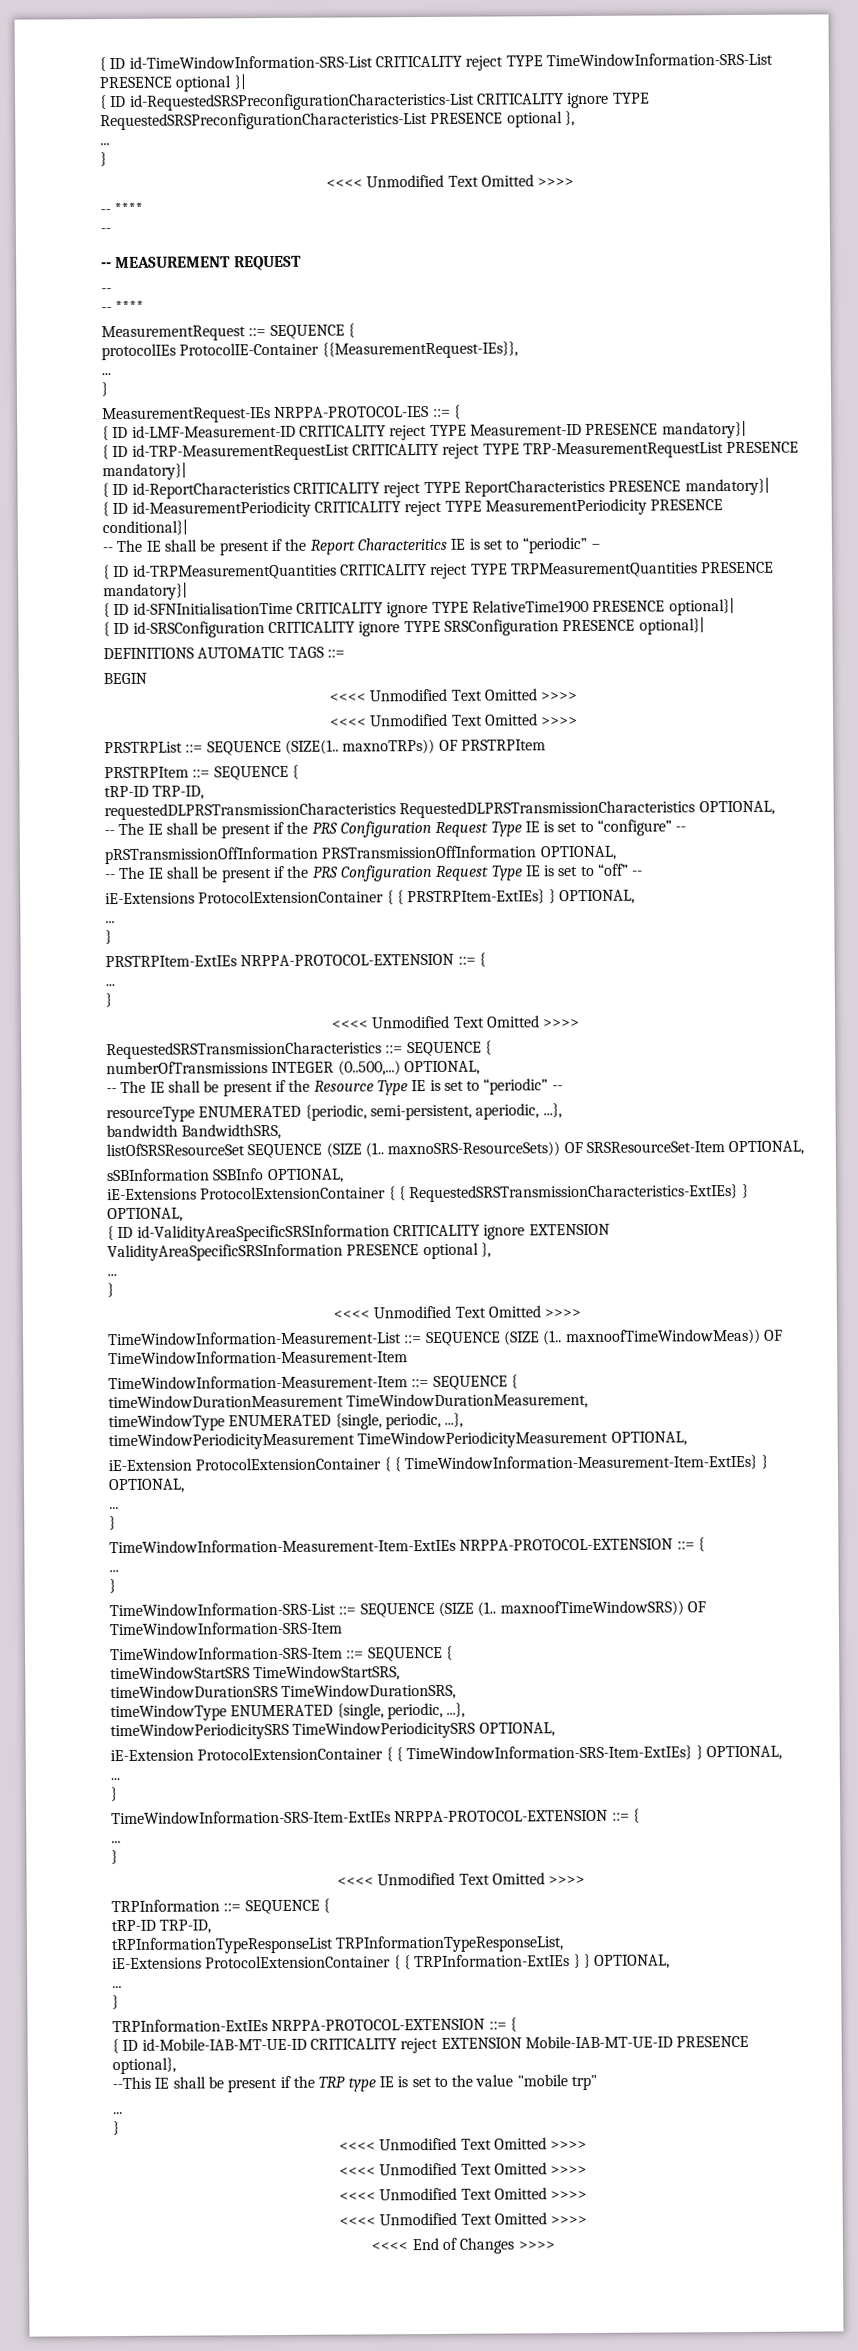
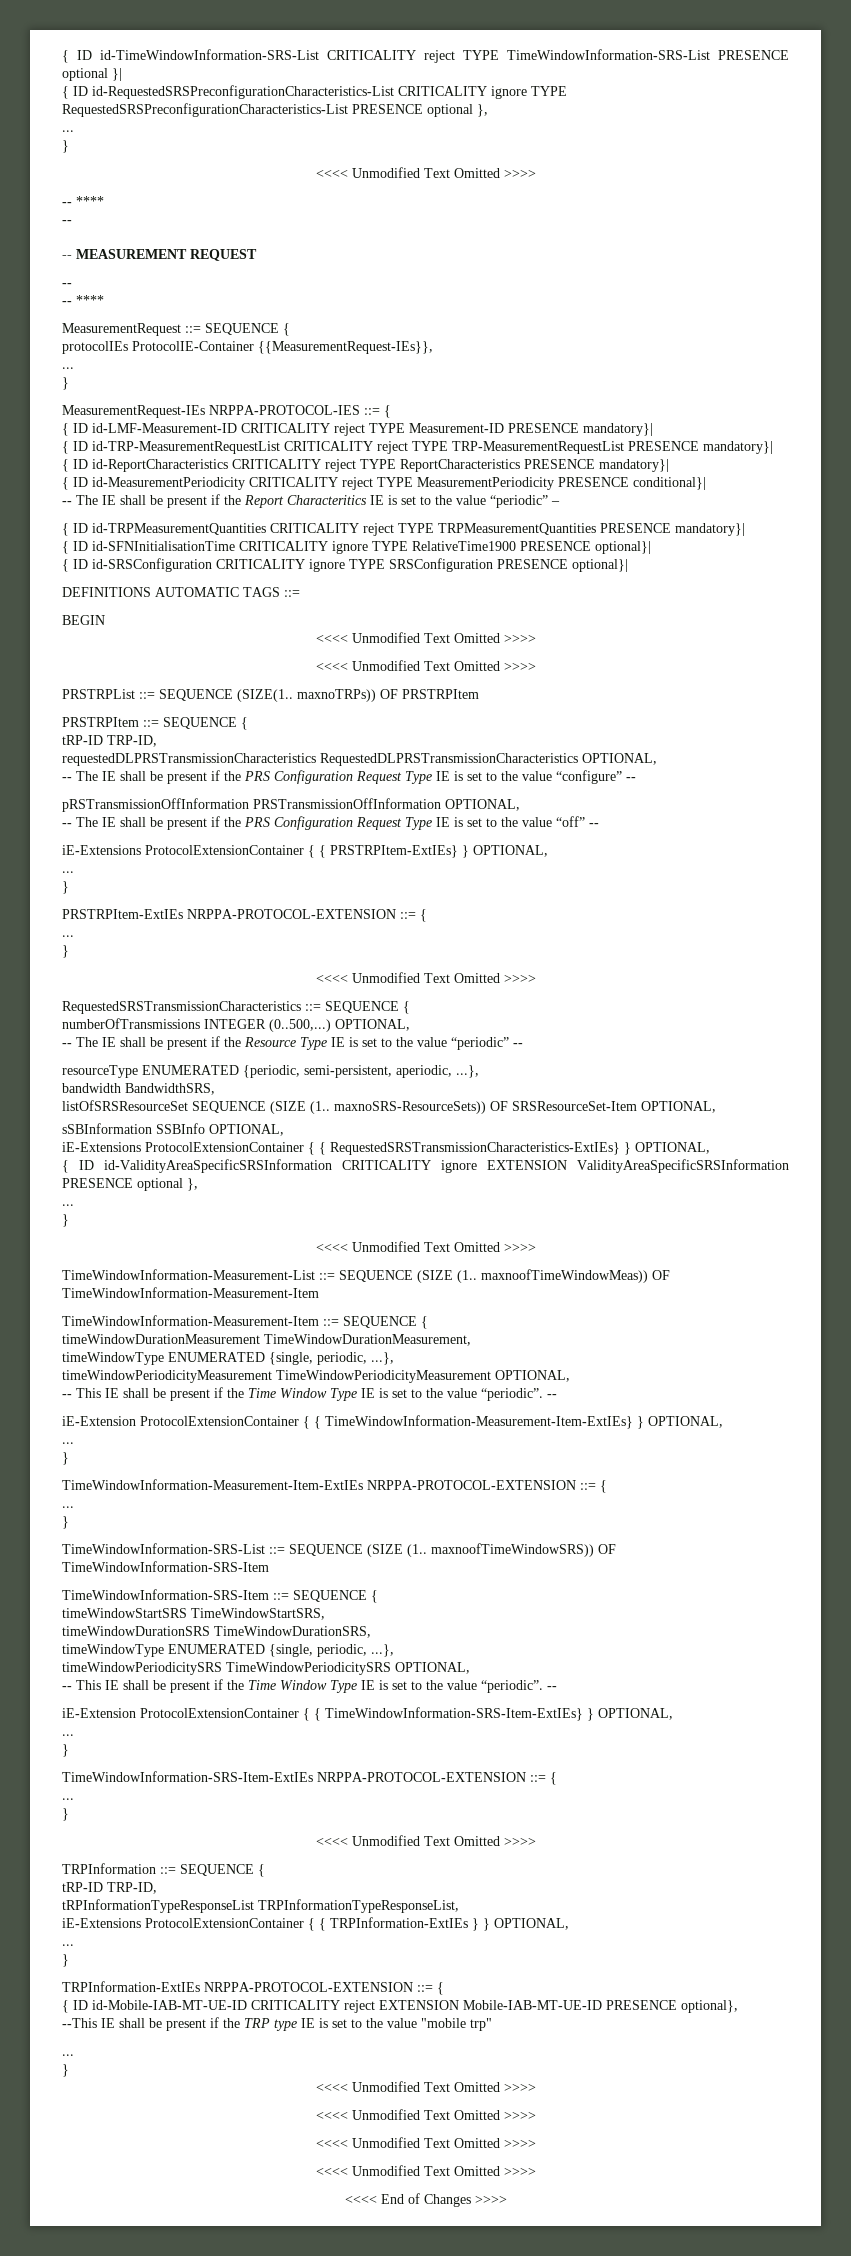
(520, 544) none -> [435,495,486,505] the value
(594, 827) none -> [501,771,552,781] the value
(595, 871) none -> [501,817,552,827] the value
(481, 1085) none -> [396,1037,447,1047] the value
(687, 1438) none -> [62,1387,557,1401] // -- This IE shall be present if the Time Window Type IE is set to the value “periodic”. --
(555, 1729) none -> [62,1679,557,1693] // -- This IE shall be present if the Time Window Type IE is set to the value “periodic”. --

